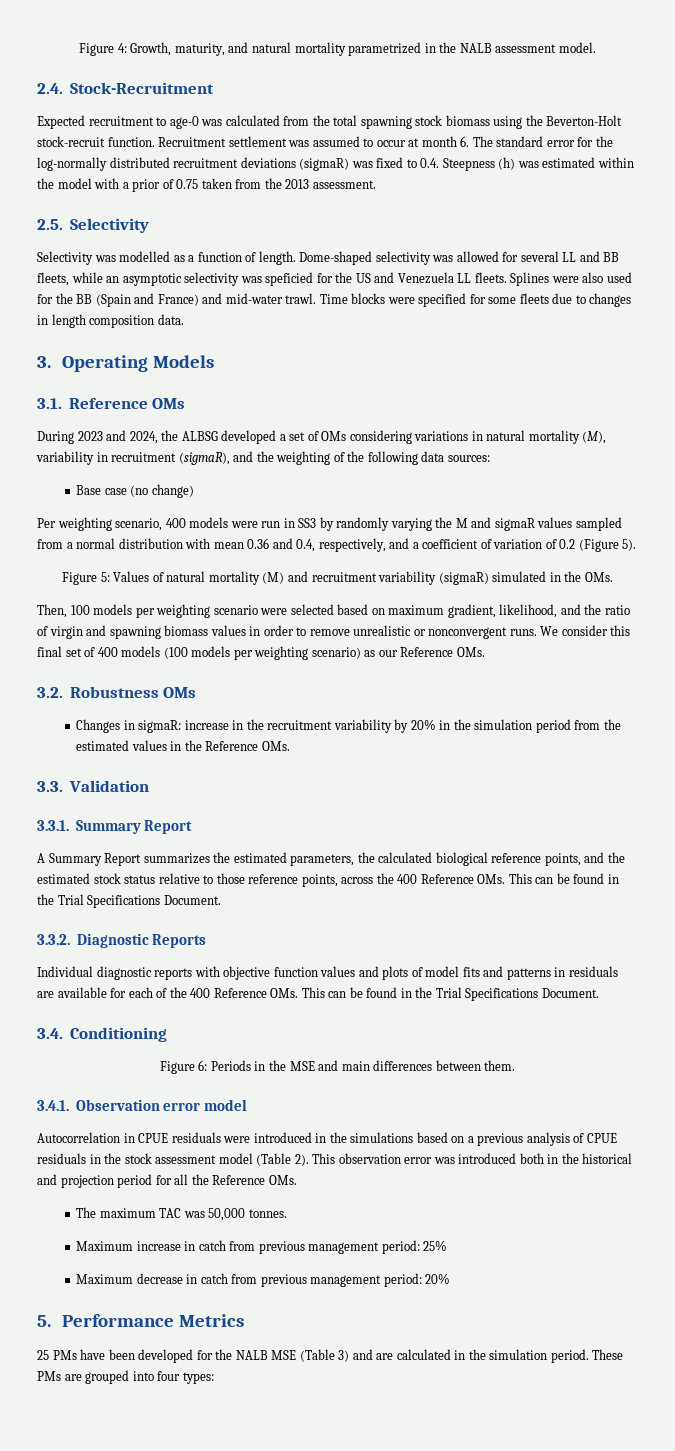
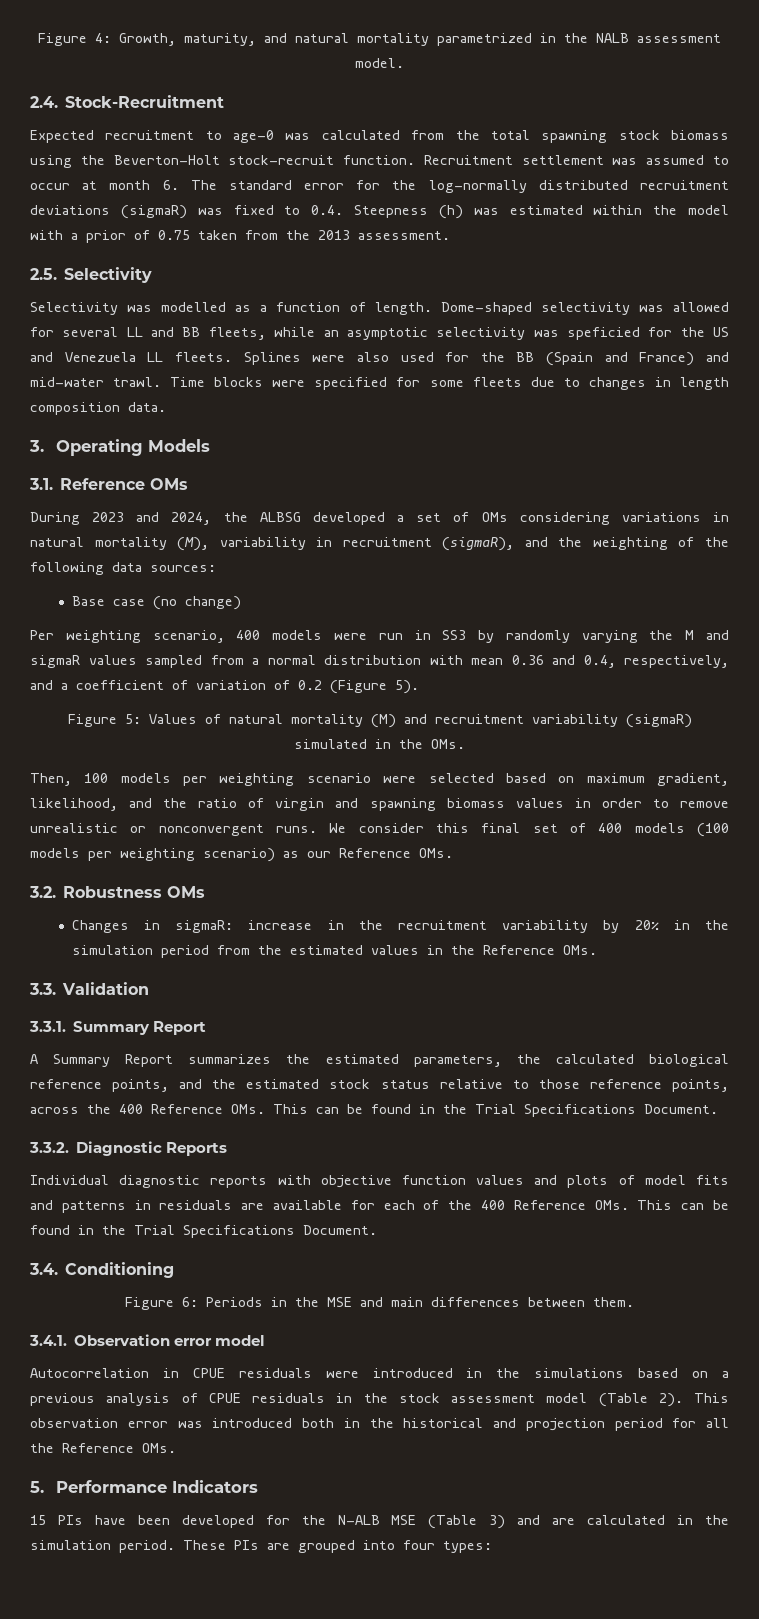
[76,1207,287,1221] [76,1240,448,1254] [76,1273,451,1287] // The maximum TAC was 50,000 tonnes. // Maximum increase in catch from previous management period: 25% // Maximum decrease in catch from previous management period: 20% -> (176, 1448) none
[178,1314,244,1327] [37,1350,77,1360] Metrics // 25 PMs -> [171,1480,258,1493] [30,1515,83,1525] Indicators // 15 PIs
[235,1350,268,1360] NALB -> [337,1515,380,1525] N-ALB
[37,1371,61,1381] PMs -> [234,1540,259,1550] PIs

